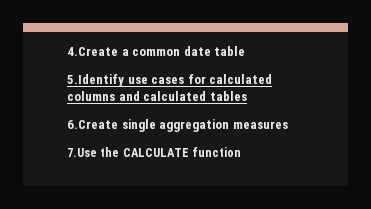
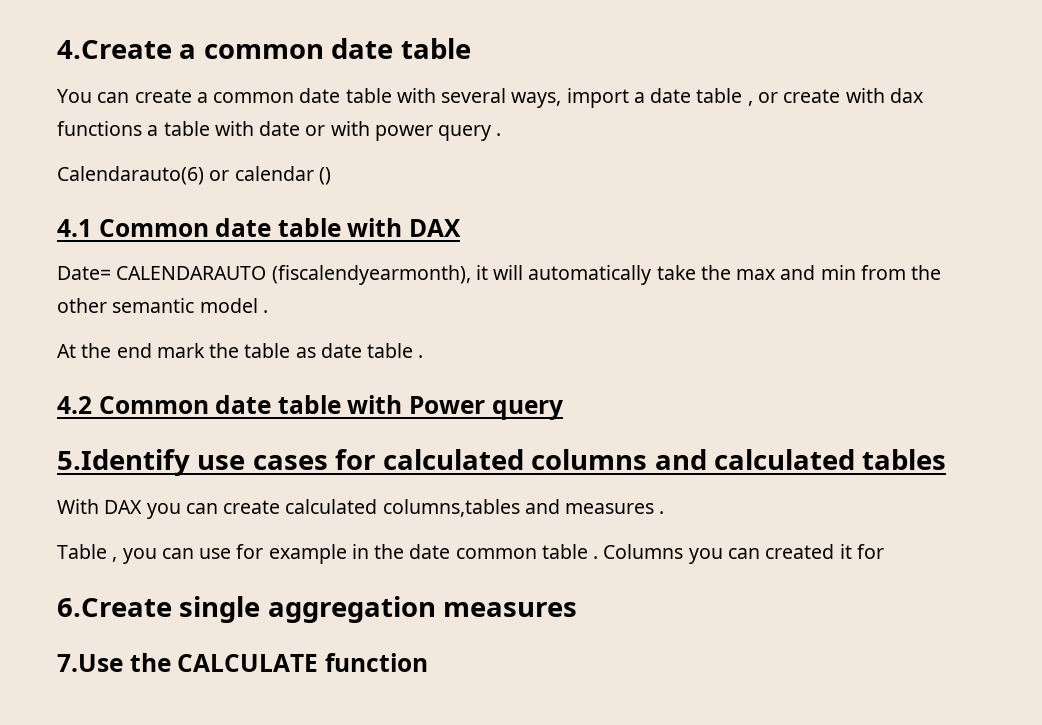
(246, 51) none -> [57,88,923,108] [57,121,502,141] [57,166,331,185] [57,218,462,237] [57,265,942,285] [57,298,268,313] [57,343,424,358] [57,395,563,420] // You can create a common date table with several ways, import a date table , or create with dax functions a table with date or with power query . // Calendarauto(6) or calendar () // 4.1 Common date table with DAX // Date= CALENDARAUTO (fiscalendyearmonth), it will automatically take the max and min from the other semantic model . // At the end mark the table as date table . // 4.2 Common date table with Power query
(247, 96) none -> [57,499,665,519] [57,544,884,564] // With DAX you can create calculated columns,tables and measures . // Table , you can use for example in the date common table . Columns you can created it for

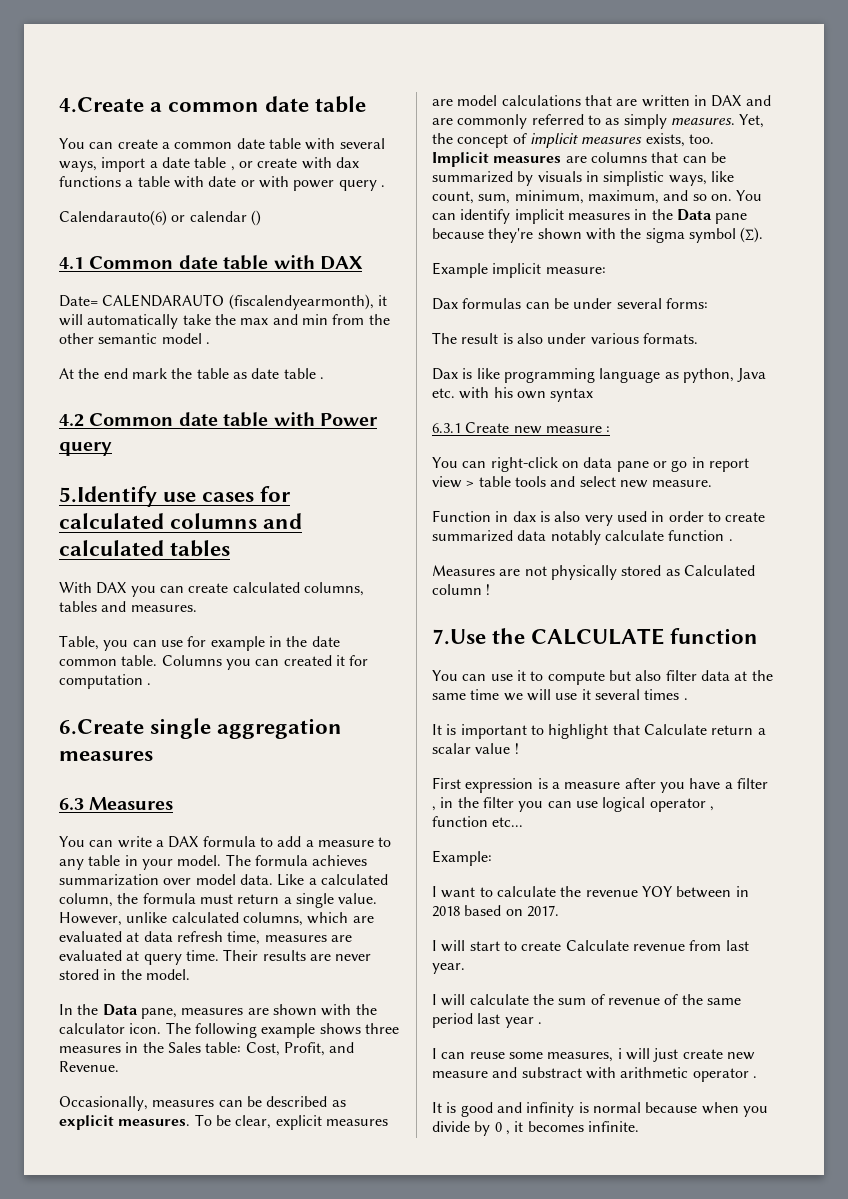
[382,499,665,517] [57,544,118,562] columns,tables and measures . // Table , -> [303,582,364,596] [59,601,197,612] [59,635,99,650] columns, tables and measures. // Table,
[541,544,599,559] table . -> [121,655,158,666] table.
(884, 551) none -> [59,674,152,689] computation .
[57,653,428,672] 7.Use the CALCULATE function -> [59,797,174,810] [59,836,392,848] [59,854,368,870] [59,874,388,886] [59,893,378,908] [59,912,374,926] [59,931,352,945] [59,949,372,965] [59,969,190,980] [59,1004,377,1019] [59,1022,399,1038] [59,1042,355,1056] [59,1061,119,1072] [59,1096,346,1111] [59,1114,388,1130] [432,95,771,107] [432,114,765,129] [432,133,714,148] [432,152,726,167] [432,171,734,186] [432,190,763,204] [432,209,748,224] [432,227,764,243] [432,262,606,278] [432,298,708,310] [432,332,698,344] [432,368,767,383] [432,387,594,402] [432,422,611,434] [432,457,749,472] [432,476,713,488] [432,510,766,526] [432,530,733,545] [432,565,755,580] [432,584,491,595] [432,628,759,645] [432,670,773,685] [432,689,688,701] [432,724,766,739] [432,743,519,754] [432,777,768,793] [432,797,714,812] [432,816,524,827] [432,850,492,866] [432,886,749,898] [432,905,559,917] [432,940,749,952] [432,963,465,974] [432,994,741,1006] [432,1013,542,1028] [432,1048,755,1062] [432,1067,757,1082] [432,1102,768,1117] [432,1121,639,1136] 6.3 Measures // You can write a DAX formula to add a measure to any table in your model. The formula achieves summarization over model data. Like a calculated column, the formula must return a single value. However, unlike calculated columns, which are evaluated at data refresh time, measures are evaluated at query time. Their results are never stored in the model. // In the Data pane, measures are shown with the calculator icon. The following example shows three measures in the Sales table: Cost, Profit, and Revenue. // Occasionally, measures can be described as explicit measures. To be clear, explicit measures are model calculations that are written in DAX and are commonly referred to as simply measures. Yet, the concept of implicit measures exists, too. Implicit measures are columns that can be summarized by visuals in simplistic ways, like count, sum, minimum, maximum, and so on. You can identify implicit measures in the Data pane because they're shown with the sigma symbol (∑). // Example implicit measure: // Dax formulas can be under several forms: // The result is also under various formats. // Dax is like programming language as python, Java etc. with his own syntax // 6.3.1 Create new measure : // You can right-click on data pane or go in report view > table tools and select new measure. // Function in dax is also very used in order to create summarized data notably calculate function . // Measures are not physically stored as Calculated column ! // 7.Use the CALCULATE function // You can use it to compute but also filter data at the same time we will use it several times . // It is important to highlight that Calculate return a scalar value ! // First expression is a measure after you have a filter , in the filter you can use logical operator , function etc... // Example: // I want to calculate the revenue YOY between in 2018 based on 2017. // I will start to create Calculate revenue from last year. // I will calculate the sum of revenue of the same period last year . // I can reuse some measures, i will just create new measure and substract with arithmetic operator . // It is good and infinity is normal because when you divide by 0 , it becomes infinite.

